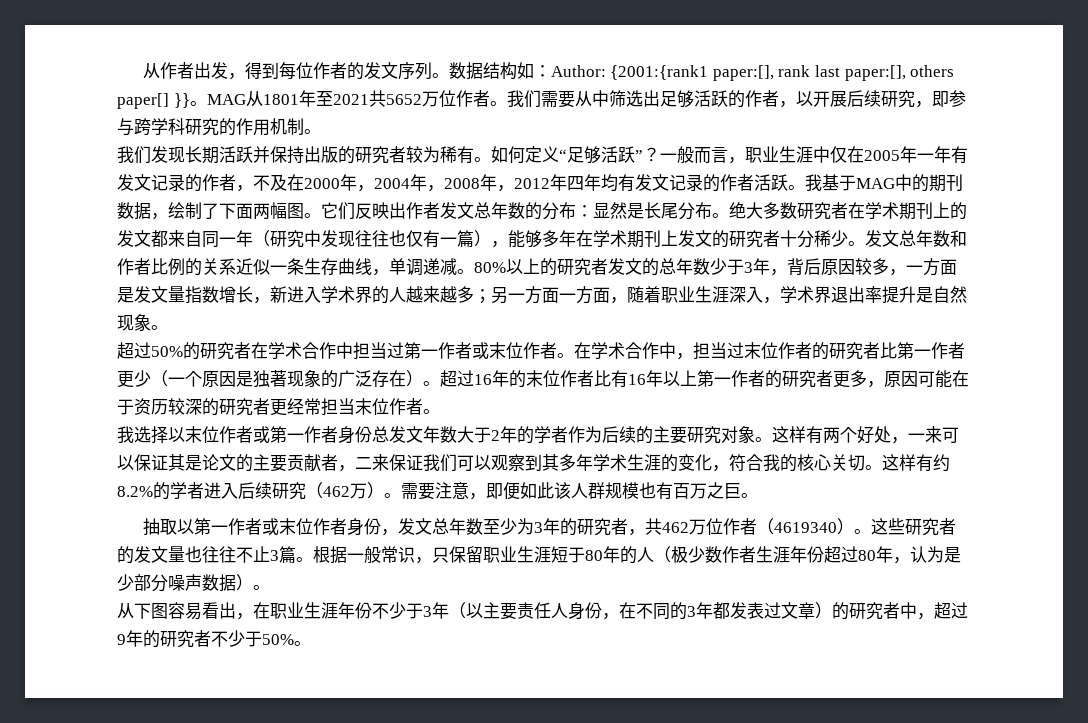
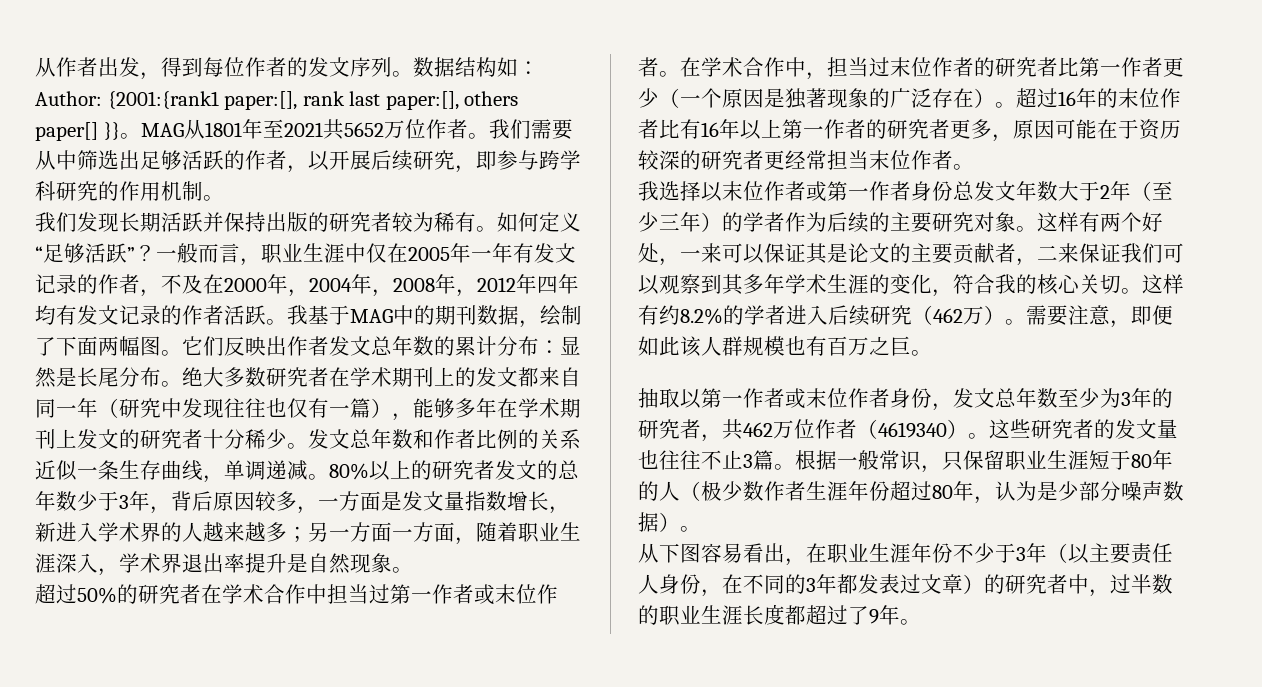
(542, 211) none -> [455,336,497,356] 累计
(517, 434) none -> [1131,181,1173,201] [638,212,722,232] （至少三年）
[934,602,968,619] [117,630,294,648] 超过9年的研究者不少于50% -> [1110,574,1173,594] [638,604,900,626] 过半数的职业生涯长度都超过了9年

